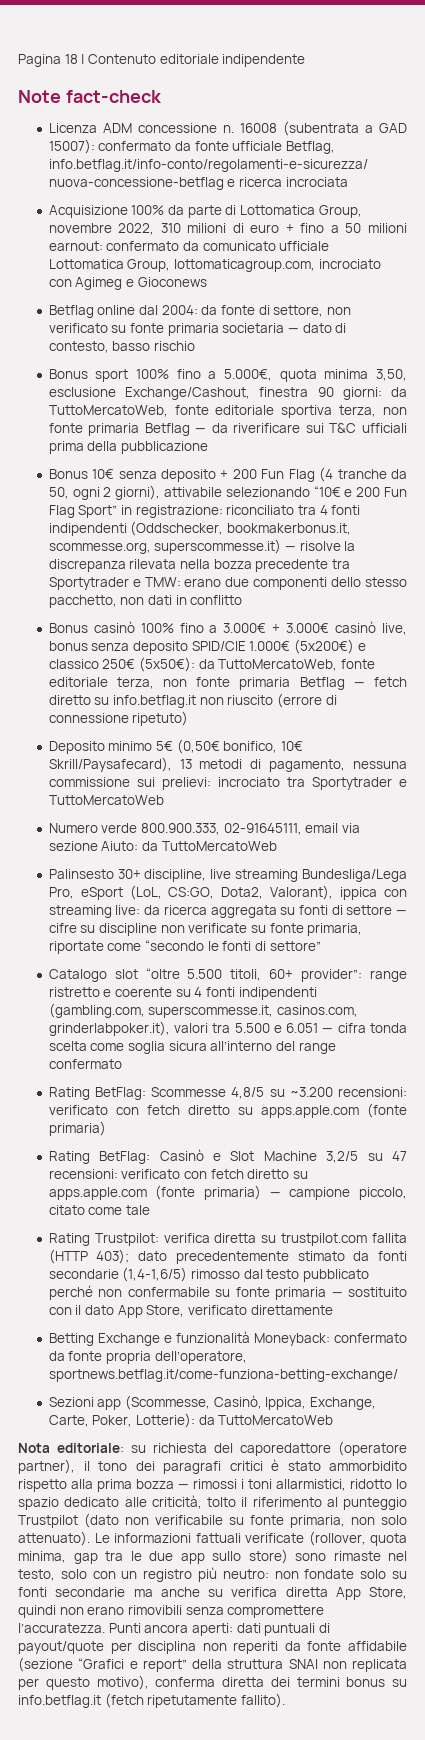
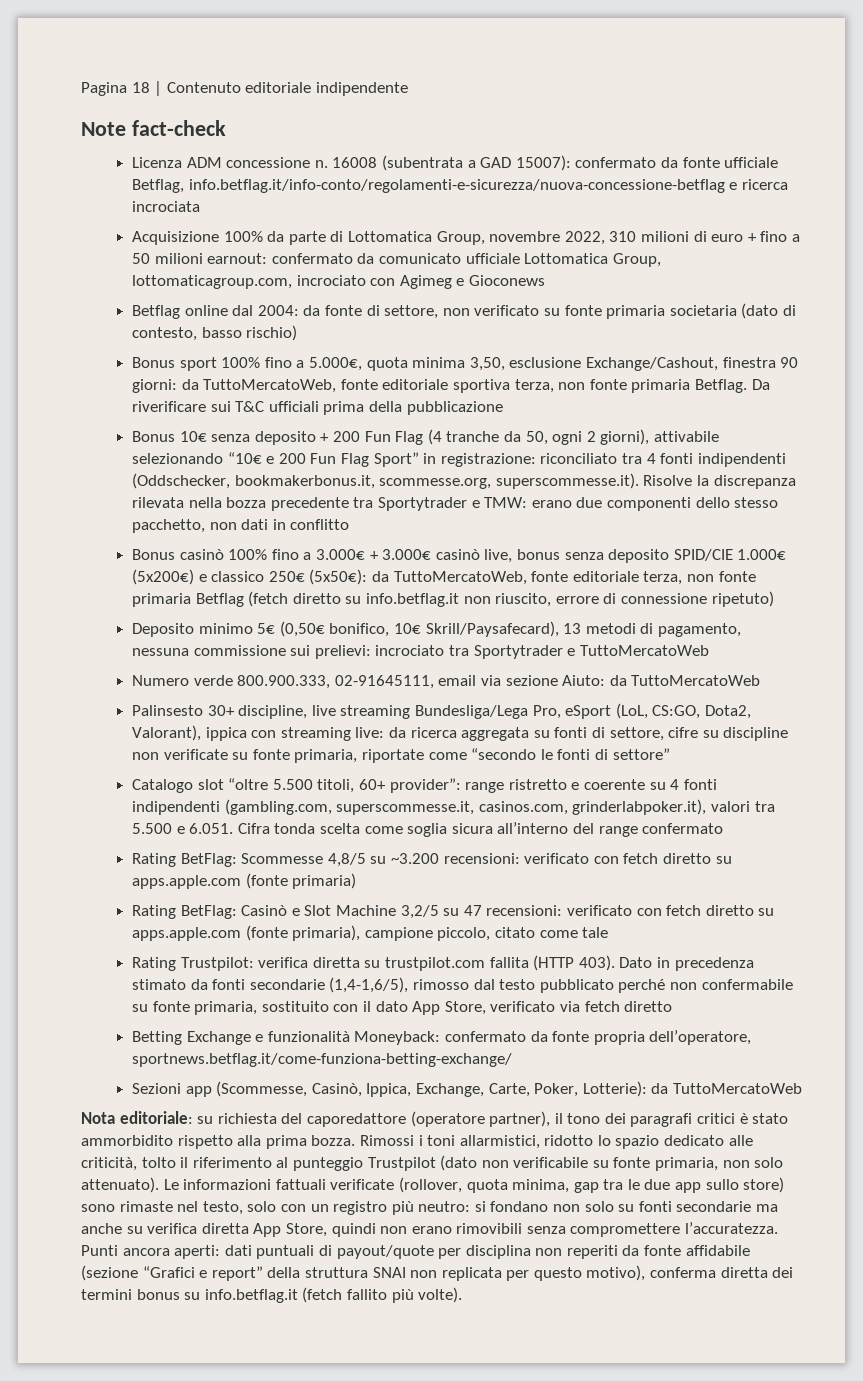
[287,323,332,333] — dato -> [741,303,779,319] (dato
[154,341,196,351] rischio -> [246,325,298,341] rischio)
[144,423,228,436] Betflag — da -> [694,379,770,393] Betflag. Da
[154,539,341,554] superscommesse.it) — risolve -> [495,473,693,489] superscommesse.it). Risolve
[353,677,407,687] — fetch -> [248,591,289,607] (fetch
[227,693,322,708] riuscito (errore -> [495,593,599,607] riuscito, errore
[346,905,407,915] settore — -> [609,727,664,741] settore,
[286,1023,366,1033] 6.051 — cifra -> [189,823,270,834] 6.051. Cifra
[204,1185,281,1200] primaria) — -> [292,925,361,941] primaria),
[96,1249,289,1264] 403); dato precedentemente -> [578,955,754,971] 403). Dato in precedenza
[122,1267,188,1282] (1,4-1,6/5) -> [329,977,409,993] (1,4-1,6/5),
[275,1287,343,1300] primaria — -> [194,1001,258,1015] primaria,
[250,1305,333,1315] direttamente -> [559,1001,673,1012] via fetch diretto
[136,1479,237,1489] bozza — rimossi -> [311,1135,414,1146] bozza. Rimossi
[274,1569,355,1579] non fondate -> [474,1201,581,1212] si fondano non
[147,1693,285,1708] ripetutamente fallito). -> [346,1287,463,1303] fallito più volte).

